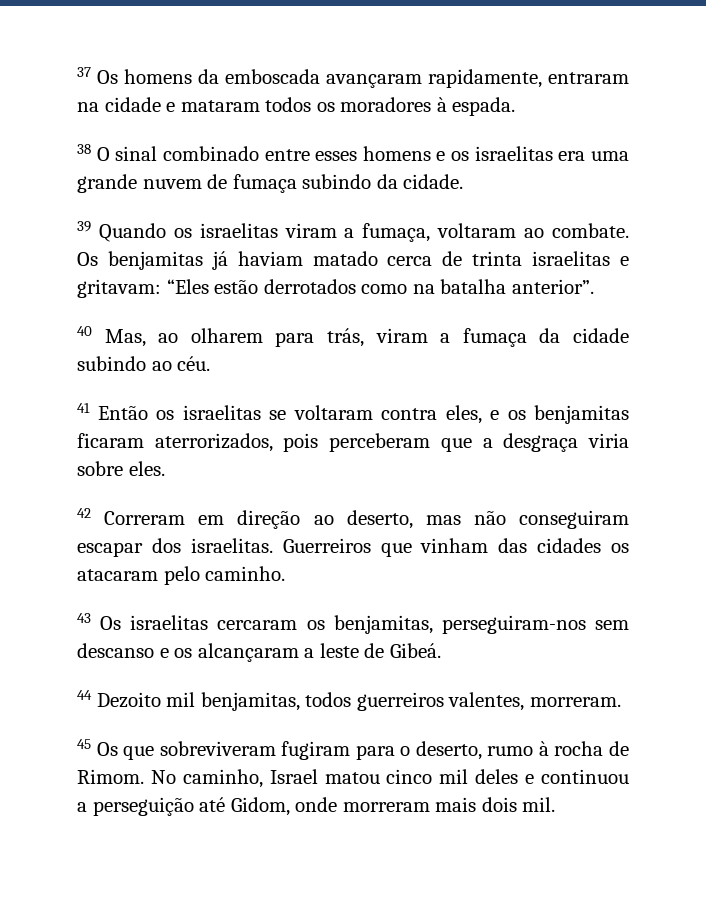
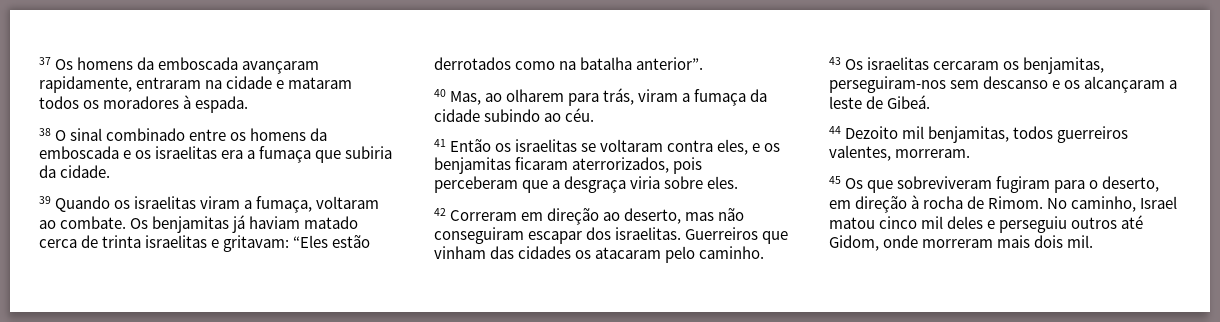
[315,146,629,161] [77,174,372,193] esses homens e os israelitas era uma grande nuvem de fumaça subindo -> [230,128,328,141] [39,146,393,163] os homens da emboscada e os israelitas era a fumaça que subiria
[487,746,534,756] rumo -> [829,196,908,213] em direção
[541,769,630,784] [77,797,194,816] continuou a perseguição -> [999,216,1118,233] perseguiu outros

